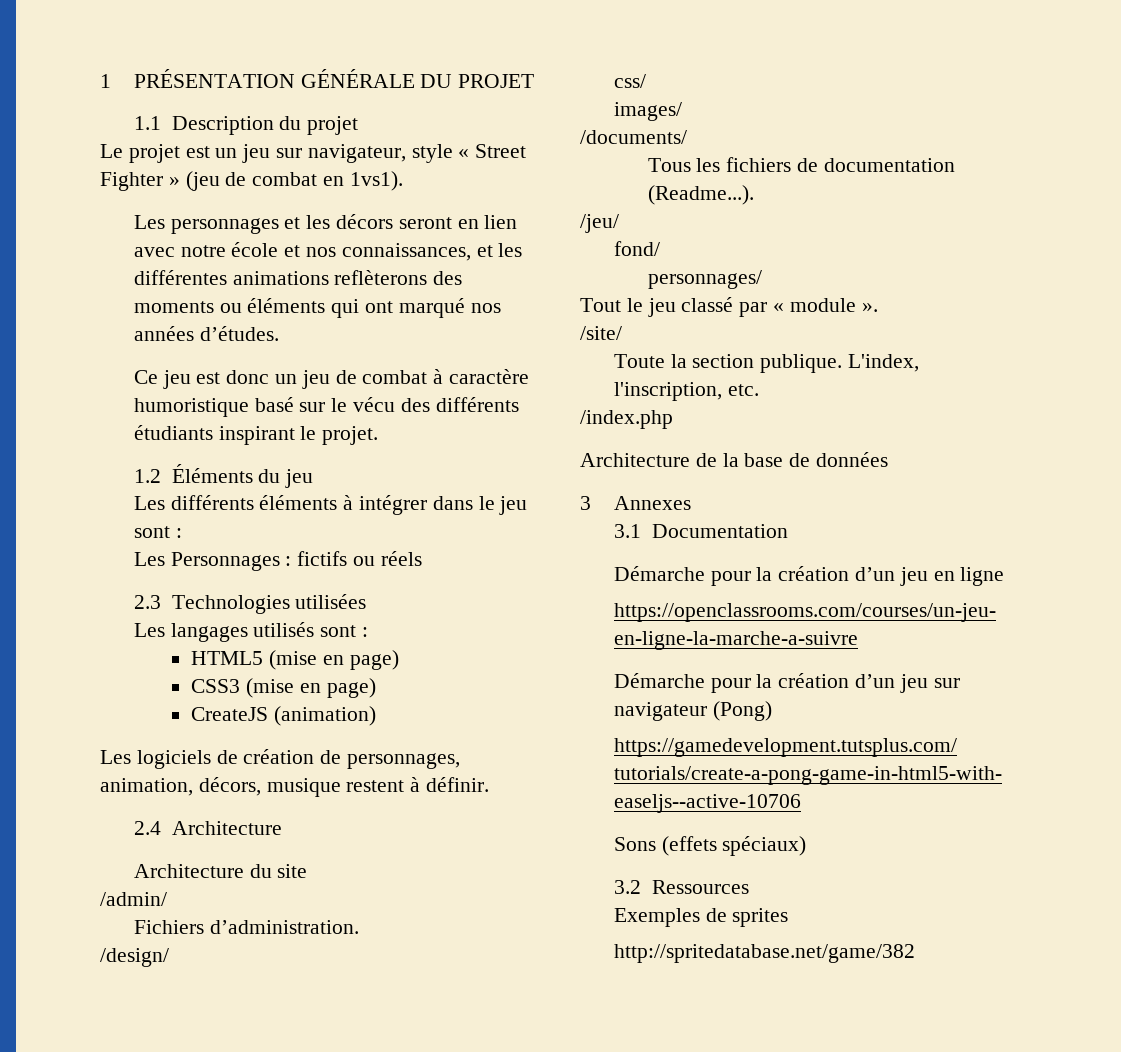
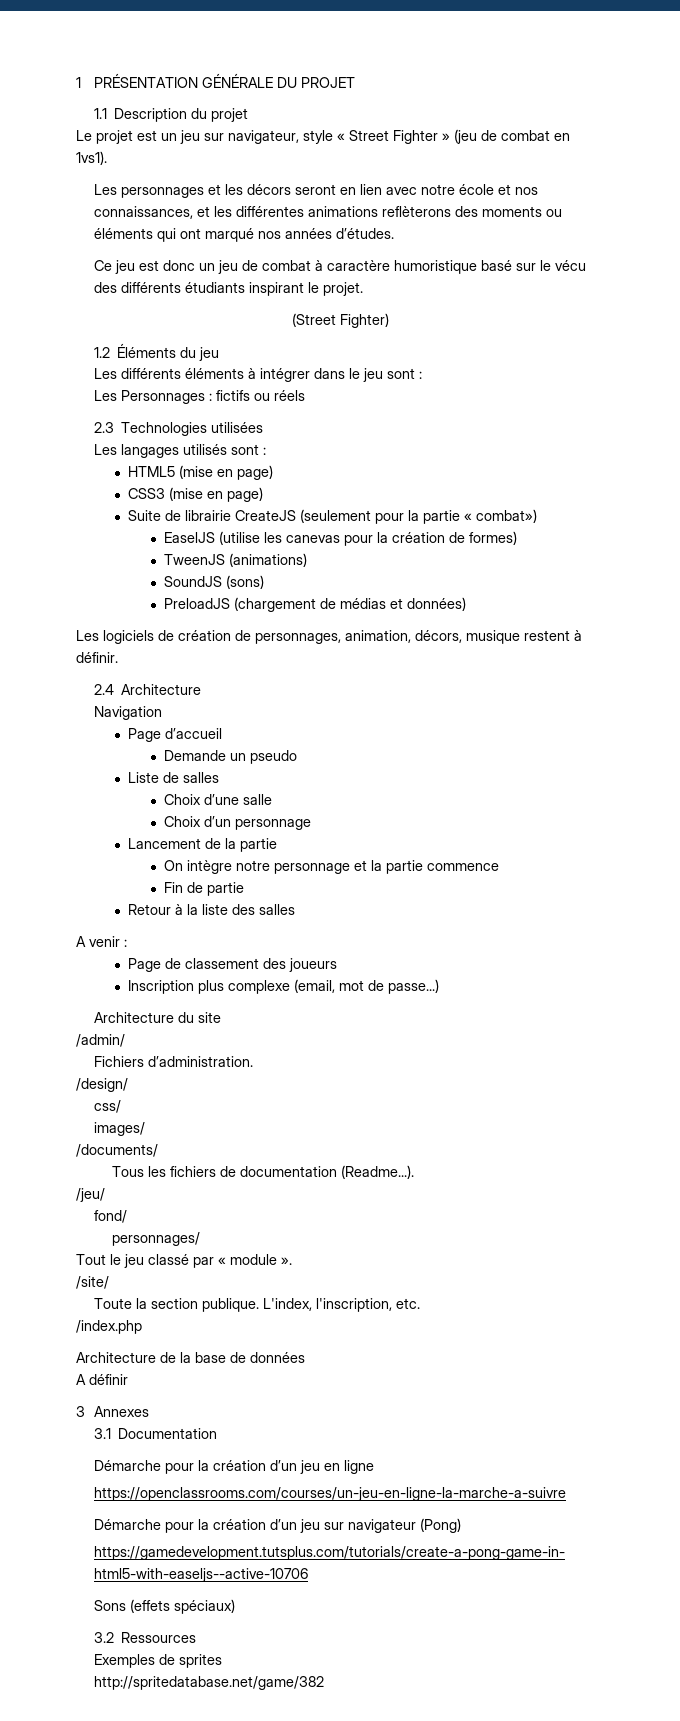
(379, 435) none -> [291,313,389,328] // (Street Fighter)
[191,706,377,726] CreateJS (animation) -> [127,509,537,524] [163,531,517,546] [163,553,307,567] [163,575,264,589] [163,597,466,612] Suite de librairie CreateJS (seulement pour la partie « combat») // EaselJS (utilise les canevas pour la création de formes) // TweenJS (animations) // SoundJS (sons) // PreloadJS (chargement de médias et données)
(282, 828) none -> [93,706,162,720] [127,728,222,742] [163,750,297,764] [127,772,219,783] [163,794,272,805] [163,816,311,830] [127,838,277,852] [163,860,499,874] [163,882,244,896] [127,904,295,915] [76,936,127,947] [127,958,337,972] [127,979,439,994] // Navigation // Page d’accueil // Demande un pseudo // Liste de salles // Choix d’une salle // Choix d’un personnage // Lancement de la partie // On intègre notre personnage et la partie commence // Fin de partie // Retour à la liste des salles // A venir : // Page de classement des joueurs // Inscription plus complexe (email, mot de passe...)
(889, 459) none -> [76,1374,128,1385] // A définir

